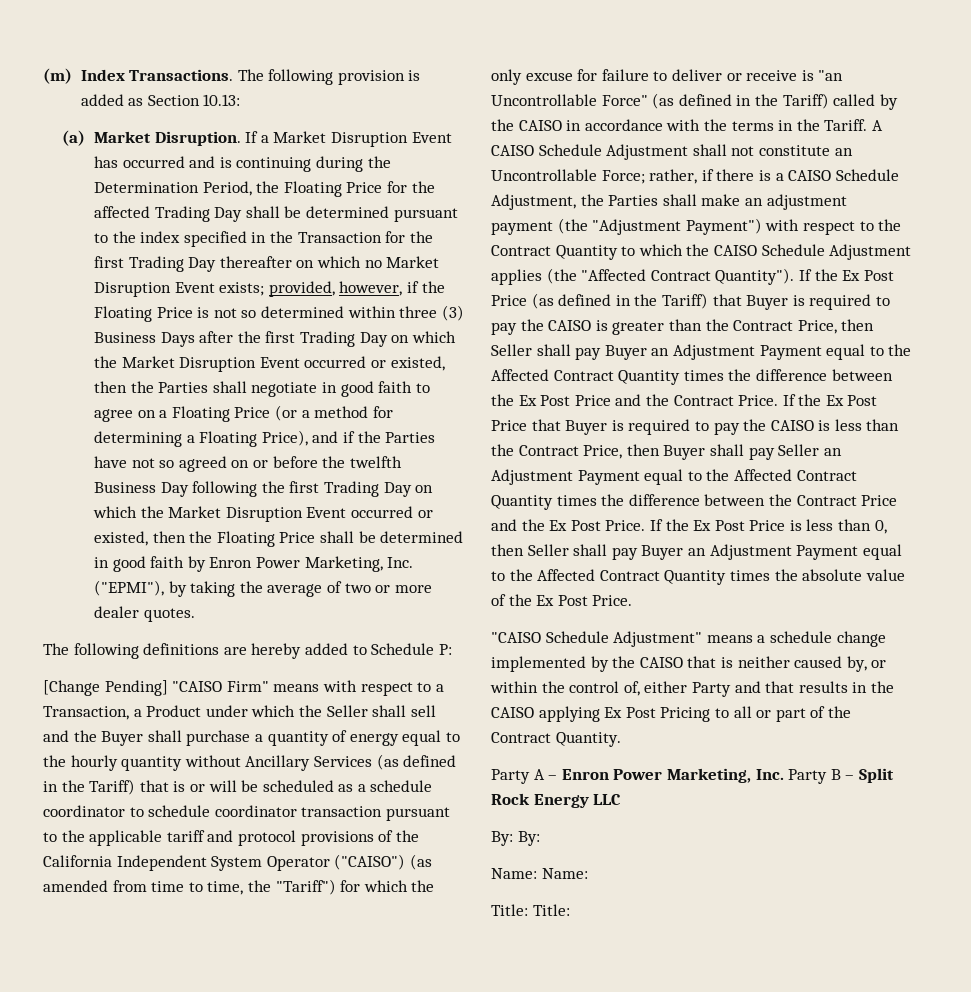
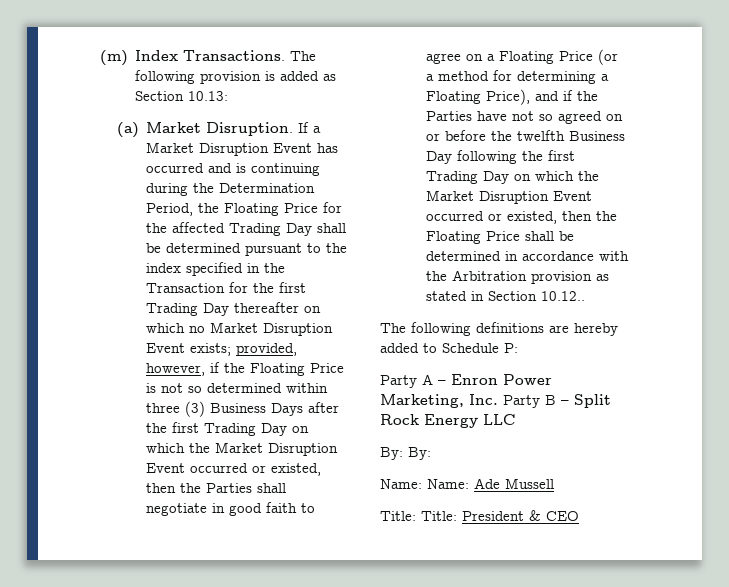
[112,556,414,572] [93,580,432,597] [93,606,195,622] good faith by Enron Power Marketing, Inc. ("EPMI"), by taking the average of two or more dealer quotes. -> [522,251,630,261] [426,270,610,284] [426,291,586,301] accordance with the Arbitration provision as stated in Section 10.12..
[43,680,444,696] [43,705,436,720] [43,730,460,746] [43,754,457,771] [43,779,433,795] [43,805,450,821] [43,830,419,846] [43,854,432,871] [43,879,435,895] [491,69,844,85] [491,93,898,110] [491,119,883,131] [491,144,853,160] [491,169,899,184] [491,194,847,210] [491,218,902,235] [491,244,912,260] [491,268,894,285] [491,293,890,310] [491,319,875,335] [491,344,912,360] [491,369,893,385] [491,394,878,406] [491,419,900,435] [491,444,842,460] [491,469,857,485] [491,494,898,510] [491,519,887,534] [491,544,902,560] [491,569,905,585] [491,594,633,606] [491,631,886,647] [491,656,887,672] [490,681,894,697] [491,706,851,722] [491,732,621,747] // [Change Pending] "CAISO Firm" means with respect to a Transaction, a Product under which the Seller shall sell and the Buyer shall purchase a quantity of energy equal to the hourly quantity without Ancillary Services (as defined in the Tariff) that is or will be scheduled as a schedule coordinator to schedule coordinator transaction pursuant to the applicable tariff and protocol provisions of the California Independent System Operator ("CAISO") (as amended from time to time, the "Tariff") for which the only excuse for failure to deliver or receive is "an Uncontrollable Force" (as defined in the Tariff) called by the CAISO in accordance with the terms in the Tariff. A CAISO Schedule Adjustment shall not constitute an Uncontrollable Force; rather, if there is a CAISO Schedule Adjustment, the Parties shall make an adjustment payment (the "Adjustment Payment") with respect to the Contract Quantity to which the CAISO Schedule Adjustment applies (the "Affected Contract Quantity"). If the Ex Post Price (as defined in the Tariff) that Buyer is required to pay the CAISO is greater than the Contract Price, then Seller shall pay Buyer an Adjustment Payment equal to the Affected Contract Quantity times the difference between the Ex Post Price and the Contract Price. If the Ex Post Price that Buyer is required to pay the CAISO is less than the Contract Price, then Buyer shall pay Seller an Adjustment Payment equal to the Affected Contract Quantity times the difference between the Contract Price and the Ex Post Price. If the Ex Post Price is less than 0, then Seller shall pay Buyer an Adjustment Payment equal to the Affected Contract Quantity times the absolute value of the Ex Post Price. // "CAISO Schedule Adjustment" means a schedule change implemented by the CAISO that is neither caused by, or within the control of, either Party and that results in the CAISO applying Ex Post Pricing to all or part of the Contract Quantity. -> (518, 348) none
(588, 873) none -> [474,478,554,489] Ade Mussell
(570, 910) none -> [462,510,579,521] President & CEO

